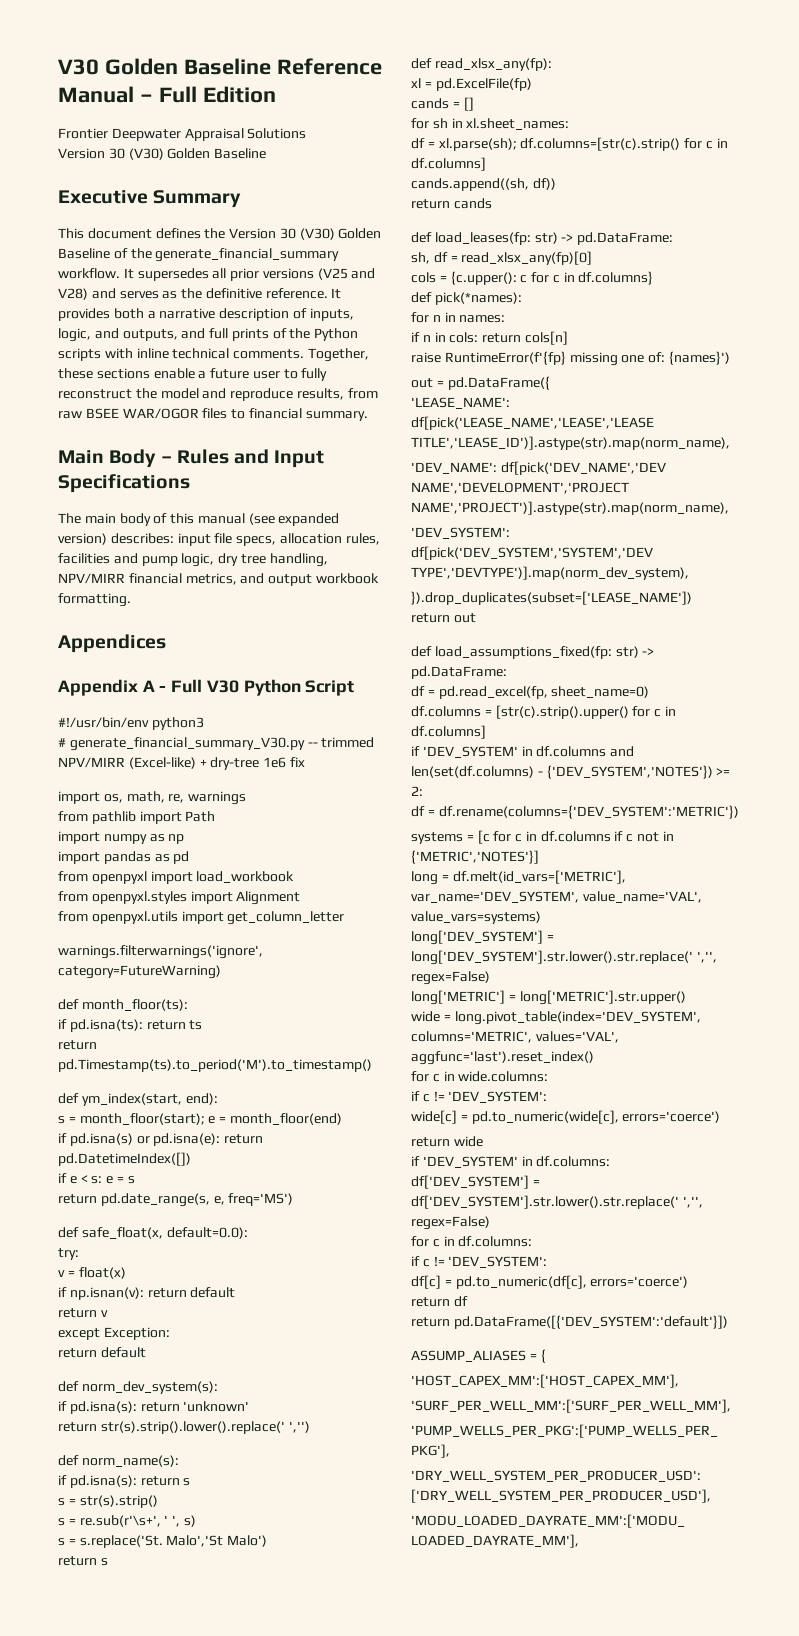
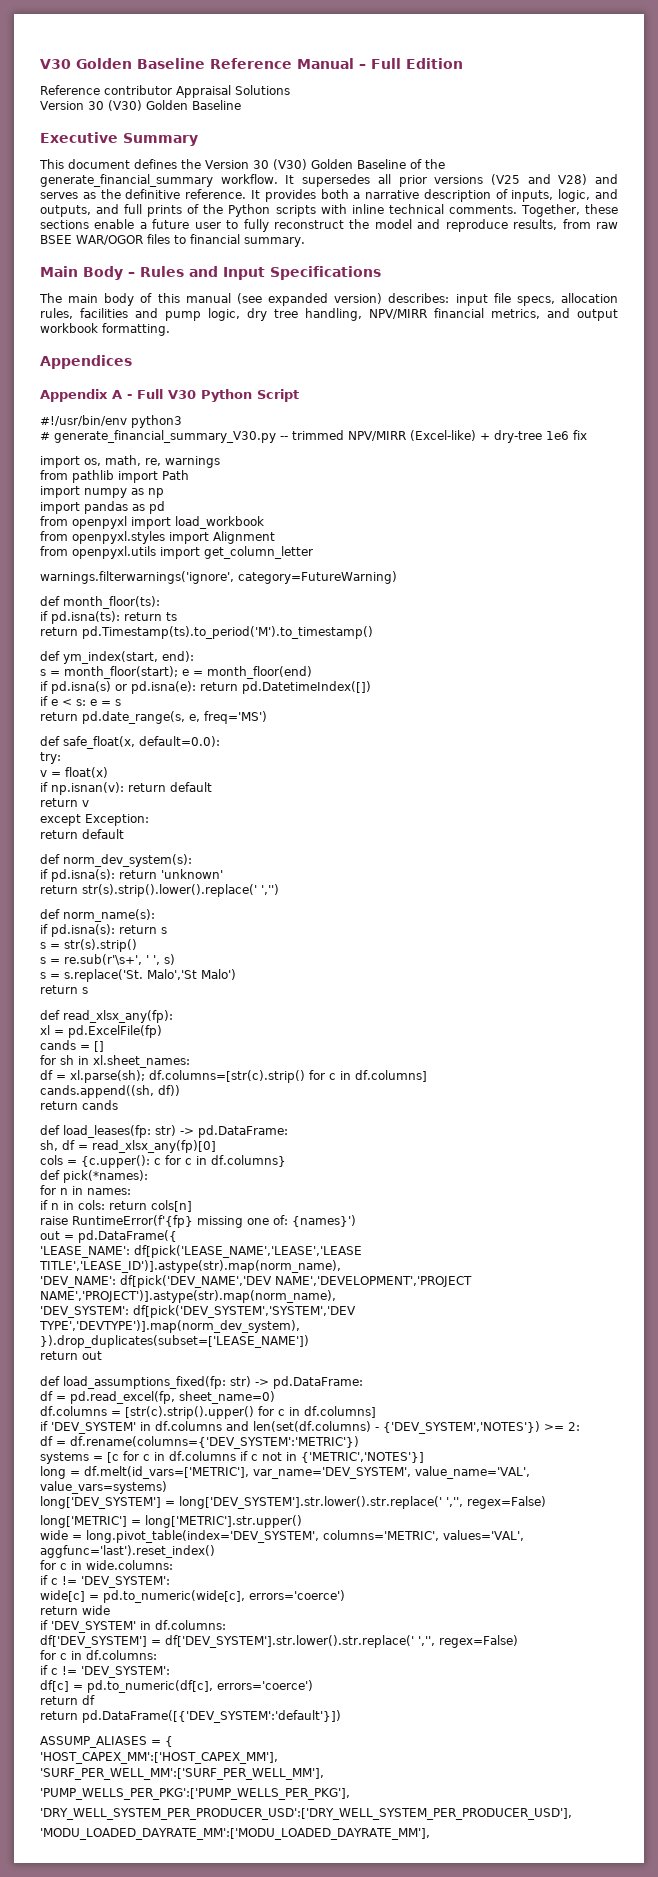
[58,128,181,141] Frontier Deepwater -> [40,85,172,95] Reference contributor

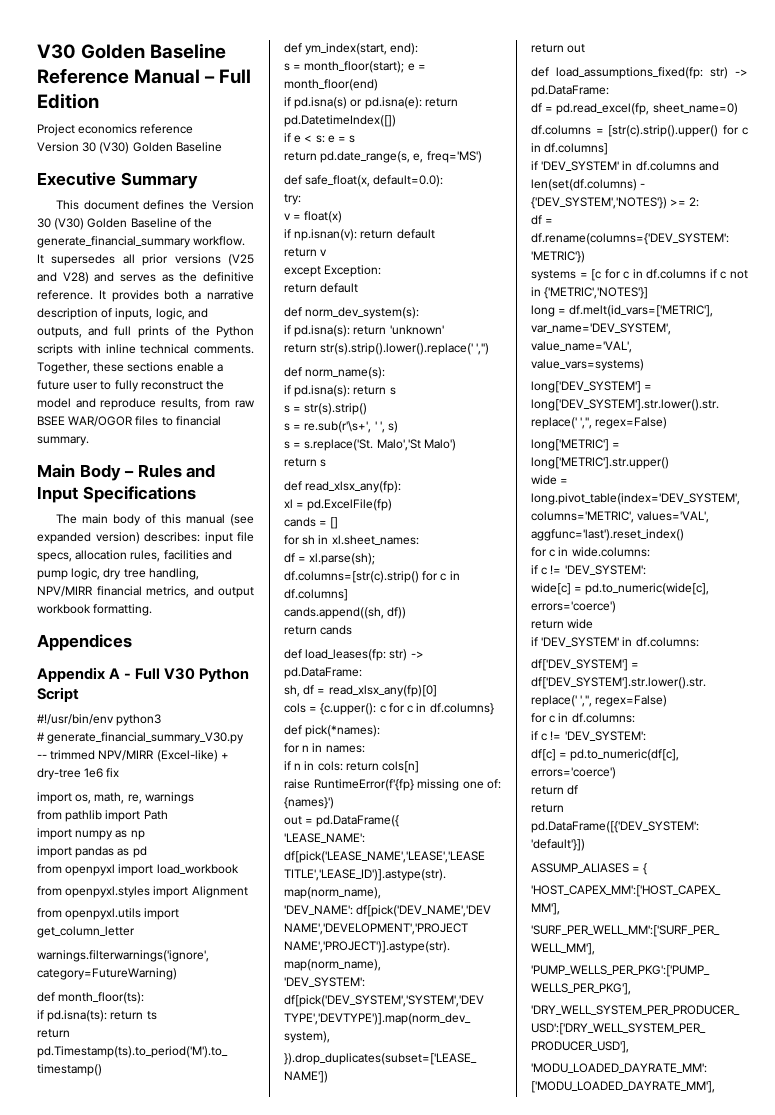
[40,85,290,98] Reference contributor Appraisal Solutions -> [37,124,194,136] Project economics reference

